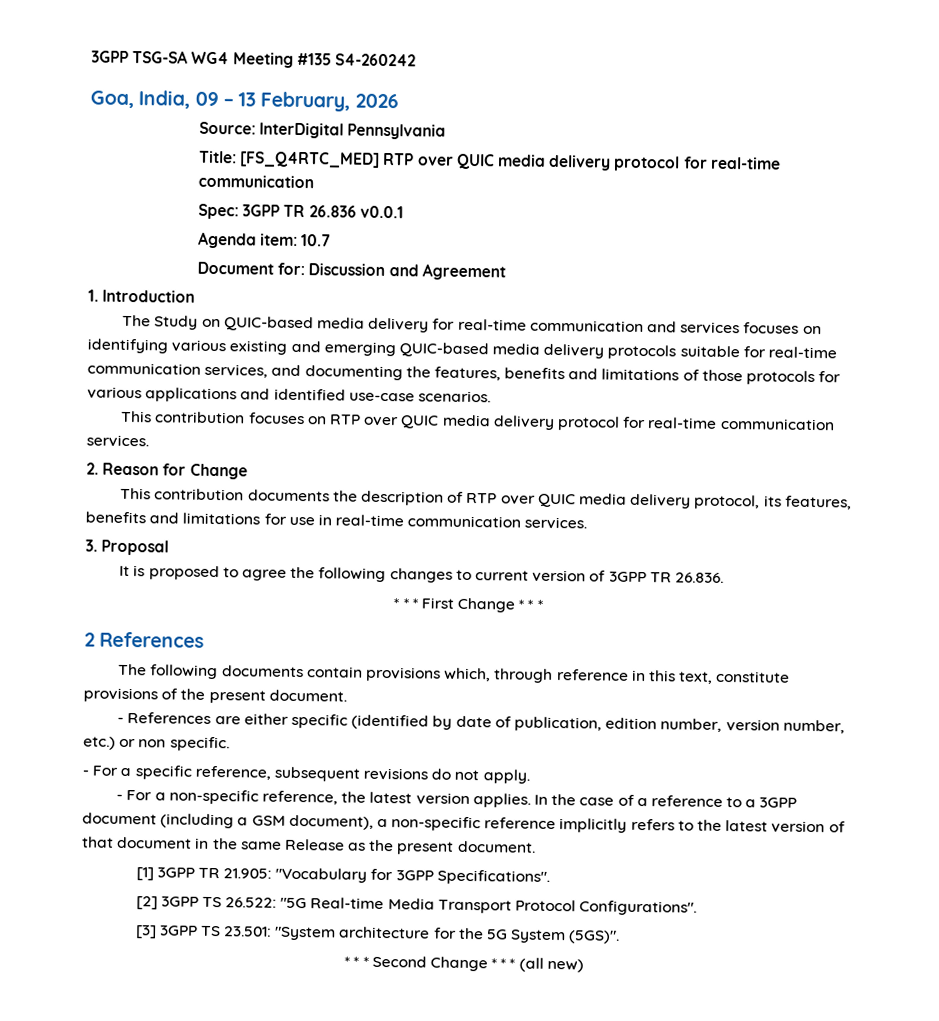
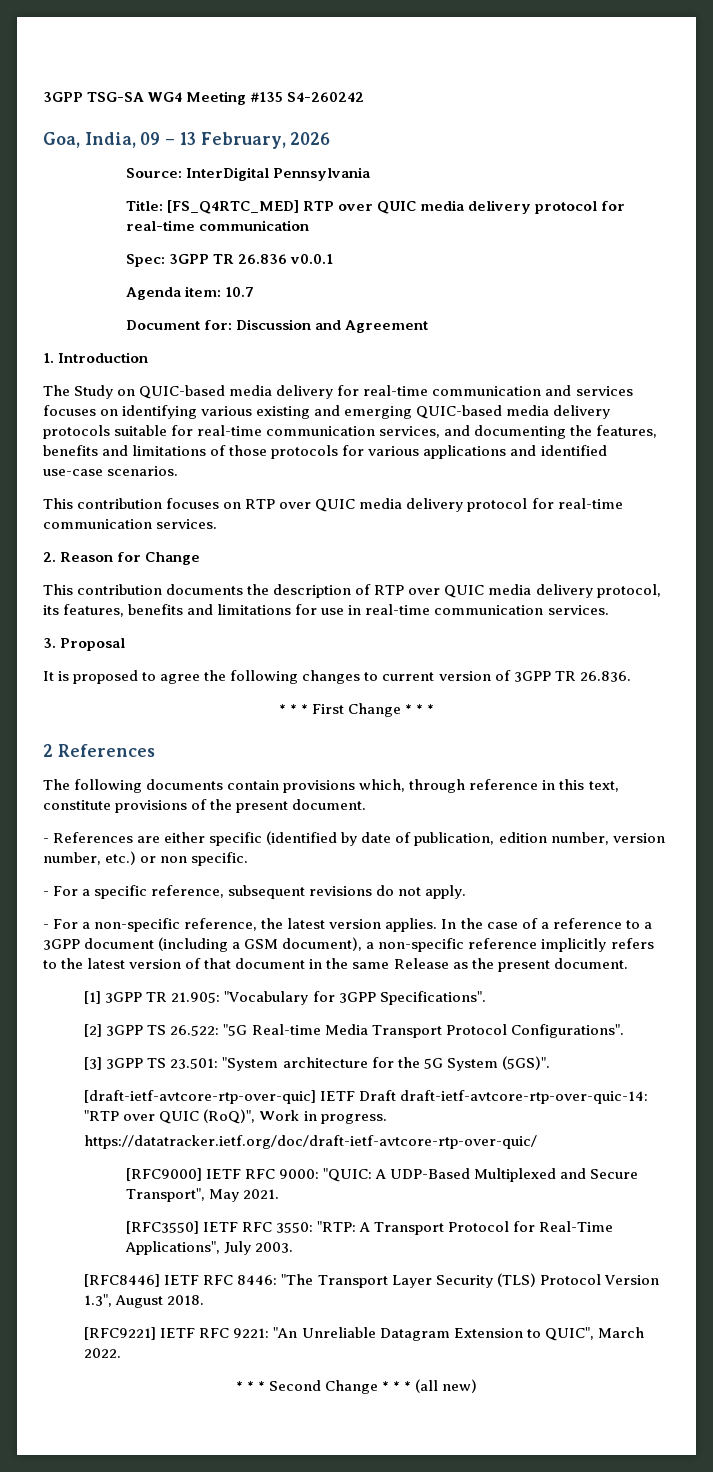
(621, 937) none -> [84,1090,649,1104] [84,1109,387,1124] [84,1135,538,1149] [125,1168,638,1182] [125,1188,279,1202] [125,1221,613,1235] [124,1241,293,1255] [84,1273,659,1288] [84,1294,205,1308] [84,1327,644,1341] [84,1348,122,1358] // [draft-ietf-avtcore-rtp-over-quic] IETF Draft draft-ietf-avtcore-rtp-over-quic-14: "RTP over QUIC (RoQ)", Work in progress. // https://datatracker.ietf.org/doc/draft-ietf-avtcore-rtp-over-quic/ // [RFC9000] IETF RFC 9000: "QUIC: A UDP-Based Multiplexed and Secure Transport", May 2021. // [RFC3550] IETF RFC 3550: "RTP: A Transport Protocol for Real-Time Applications", July 2003. // [RFC8446] IETF RFC 8446: "The Transport Layer Security (TLS) Protocol Version 1.3", August 2018. // [RFC9221] IETF RFC 9221: "An Unreliable Datagram Extension to QUIC", March 2022.

